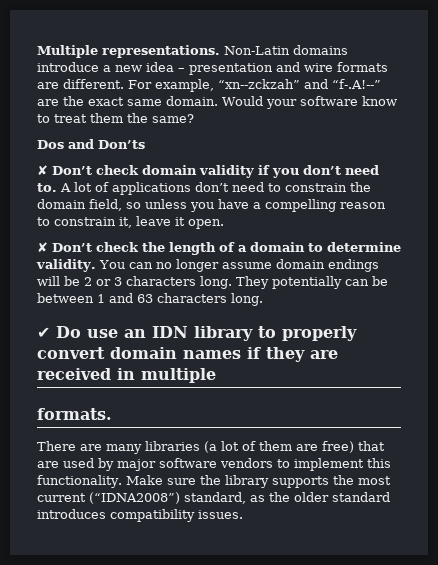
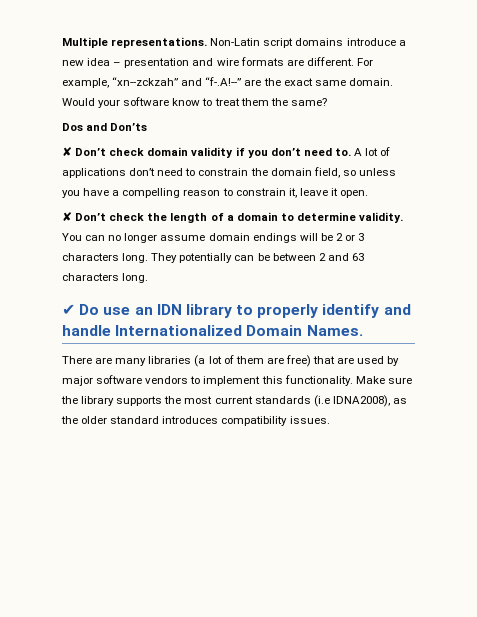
(290, 50) none -> [263,38,294,48] script
[97,294,105,303] 1 -> [318,253,326,261] 2
[37,347,338,362] [37,368,216,383] [37,408,112,420] convert domain names if they are received in multiple // formats. -> [322,304,411,318] [62,325,363,336] identify and handle Internationalized Domain Names.
[89,492,246,504] (“IDNA2008”) standard, -> [254,395,390,407] standards (i.e IDNA2008),

